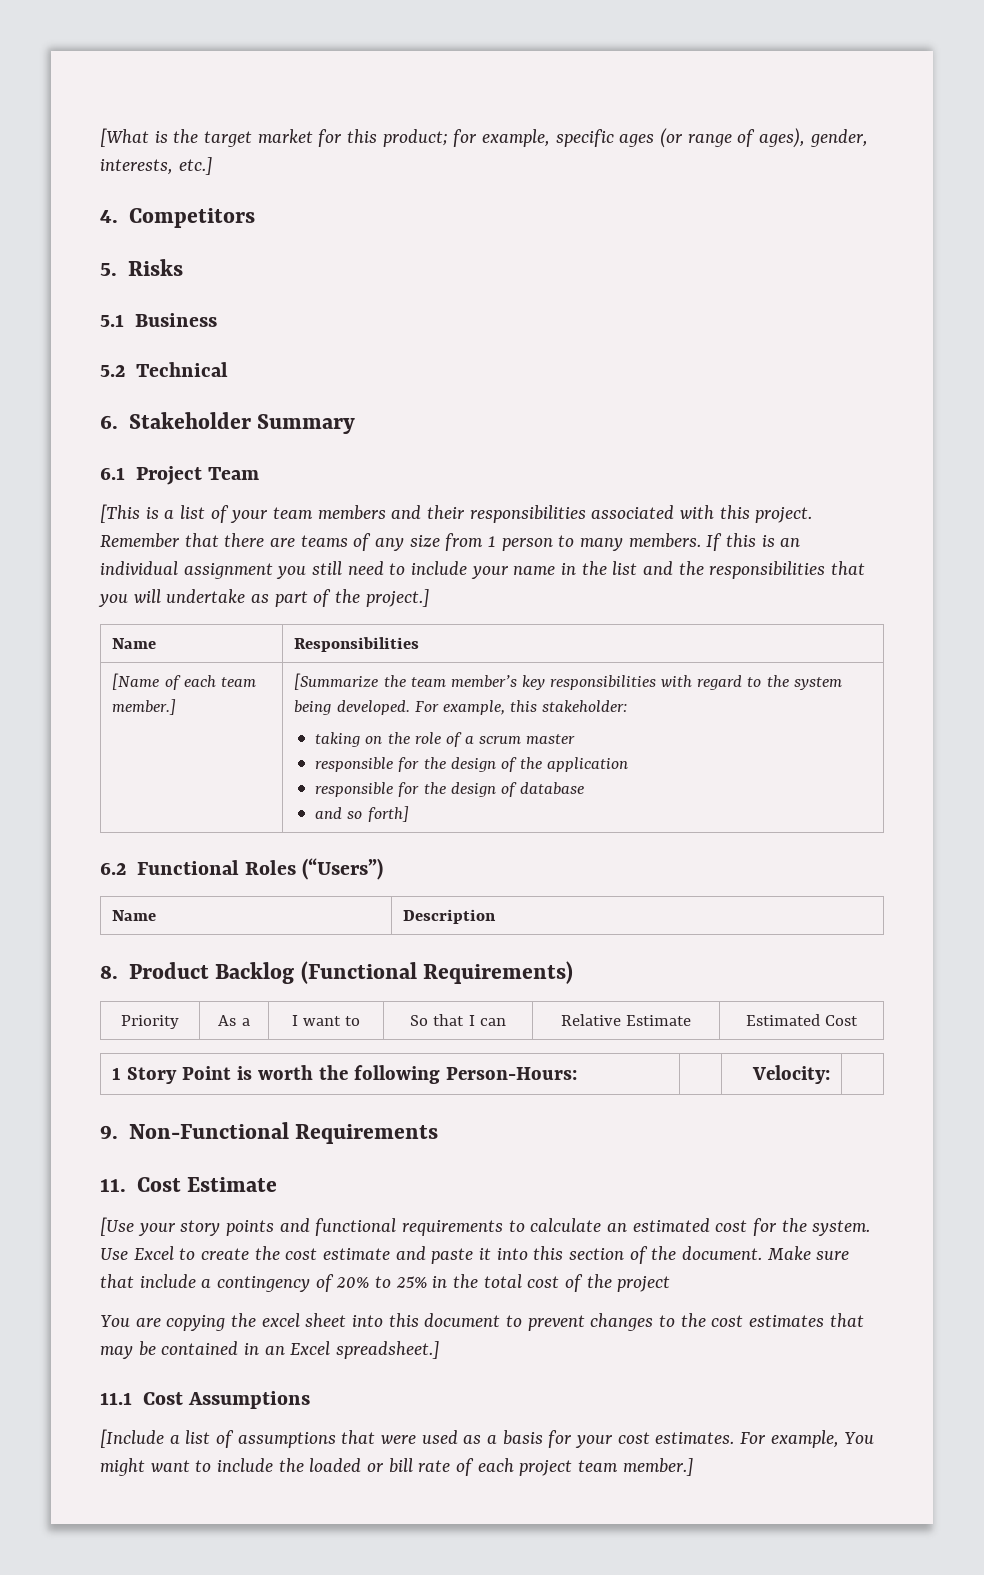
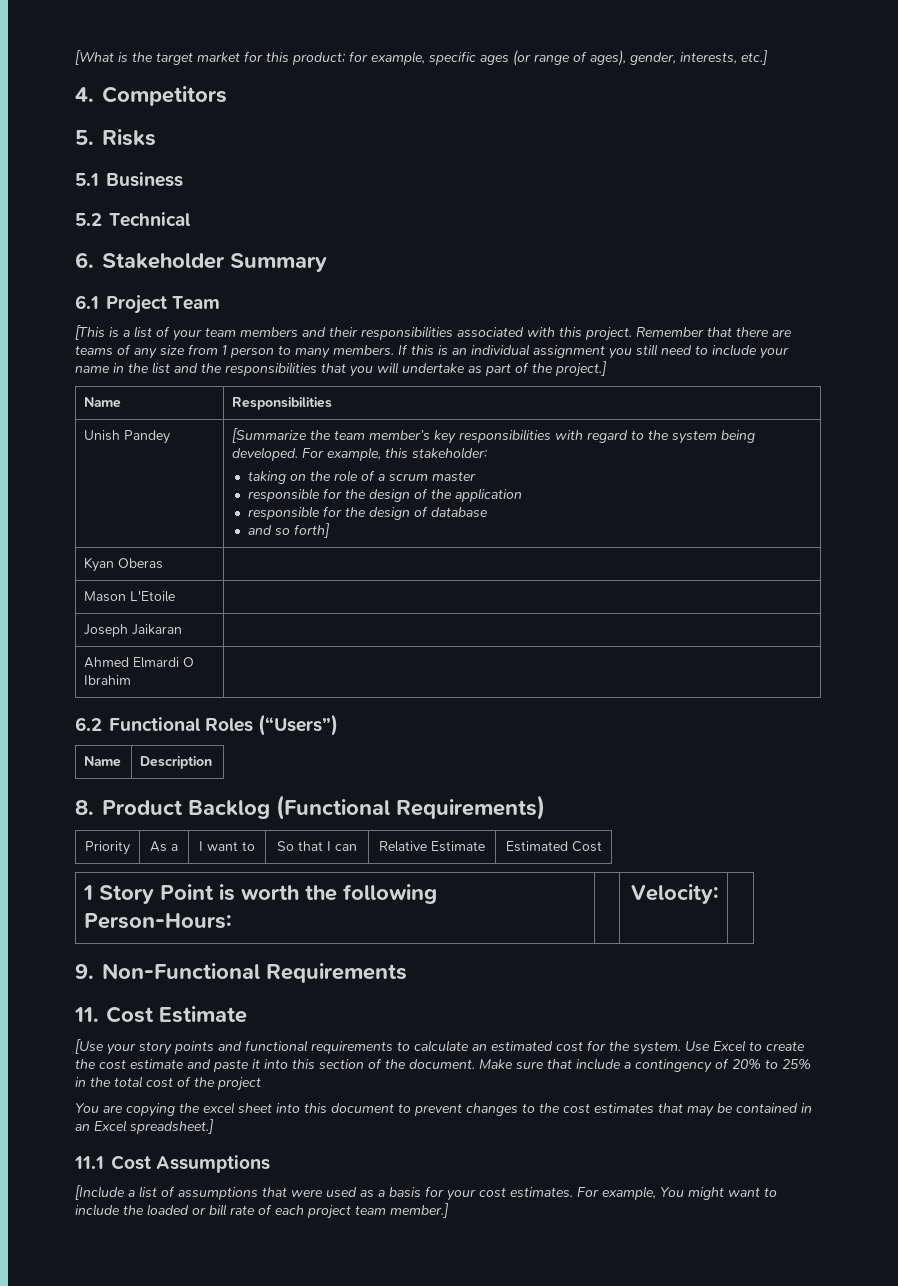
[112,673,256,690] [112,699,177,715] [Name of each team member.] -> [84,430,171,444] Unish Pandey
(409, 814) none -> [84,557,164,572] [84,591,176,602] [84,624,183,637] [84,657,195,668] [84,675,132,685] // Kyan Oberas | // Mason L'Etoile | // Joseph Jaikaran | // Ahmed Elmardi O Ibrahim |

